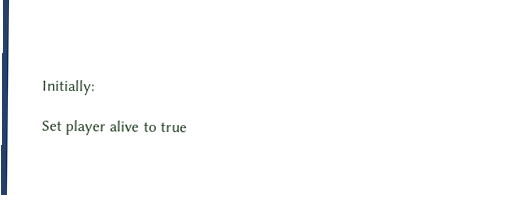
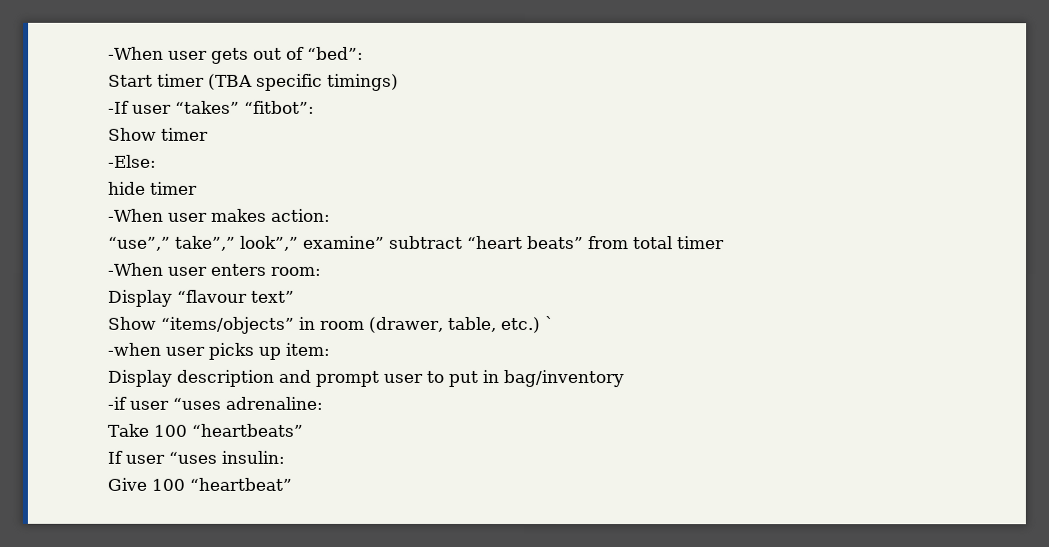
[42,79,95,96] [41,119,187,136] Initially: // Set player alive to true -> [108,46,364,64] [108,73,399,91] [108,100,315,114] [108,127,209,141] [108,154,157,168] [108,181,198,195] [108,208,331,222] [108,235,725,251] [107,262,322,276] [107,289,294,307] [107,316,554,334] [107,342,330,360] [107,369,624,388] [107,396,323,410] [107,423,303,437] [107,450,285,464] [107,477,292,491] -When user gets out of “bed”: // Start timer (TBA specific timings) // -If user “takes” “fitbot”: // Show timer // -Else: // hide timer // -When user makes action: // “use”,” take”,” look”,” examine” subtract “heart beats” from total timer // -When user enters room: // Display “flavour text” // Show “items/objects” in room (drawer, table, etc.) ` // -when user picks up item: // Display description and prompt user to put in bag/inventory // -if user “uses adrenaline: // Take 100 “heartbeats” // If user “uses insulin: // Give 100 “heartbeat”

